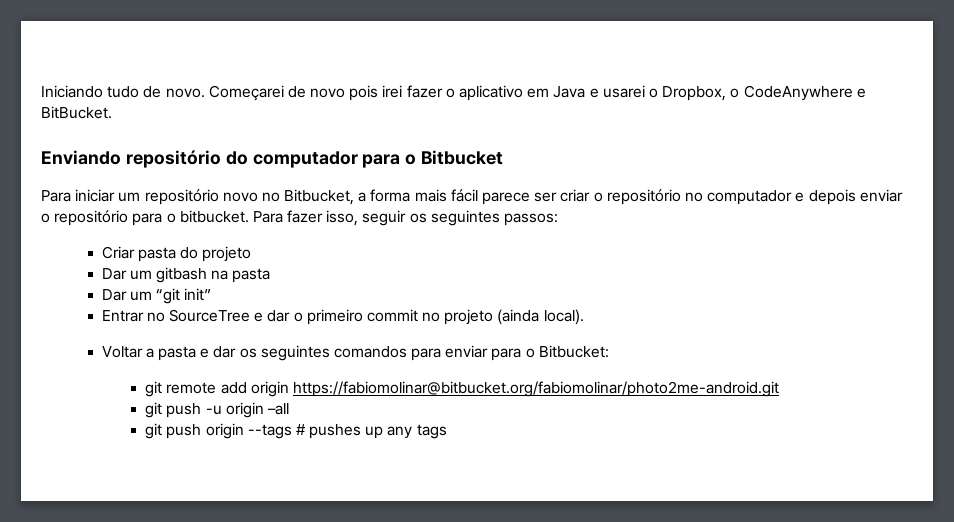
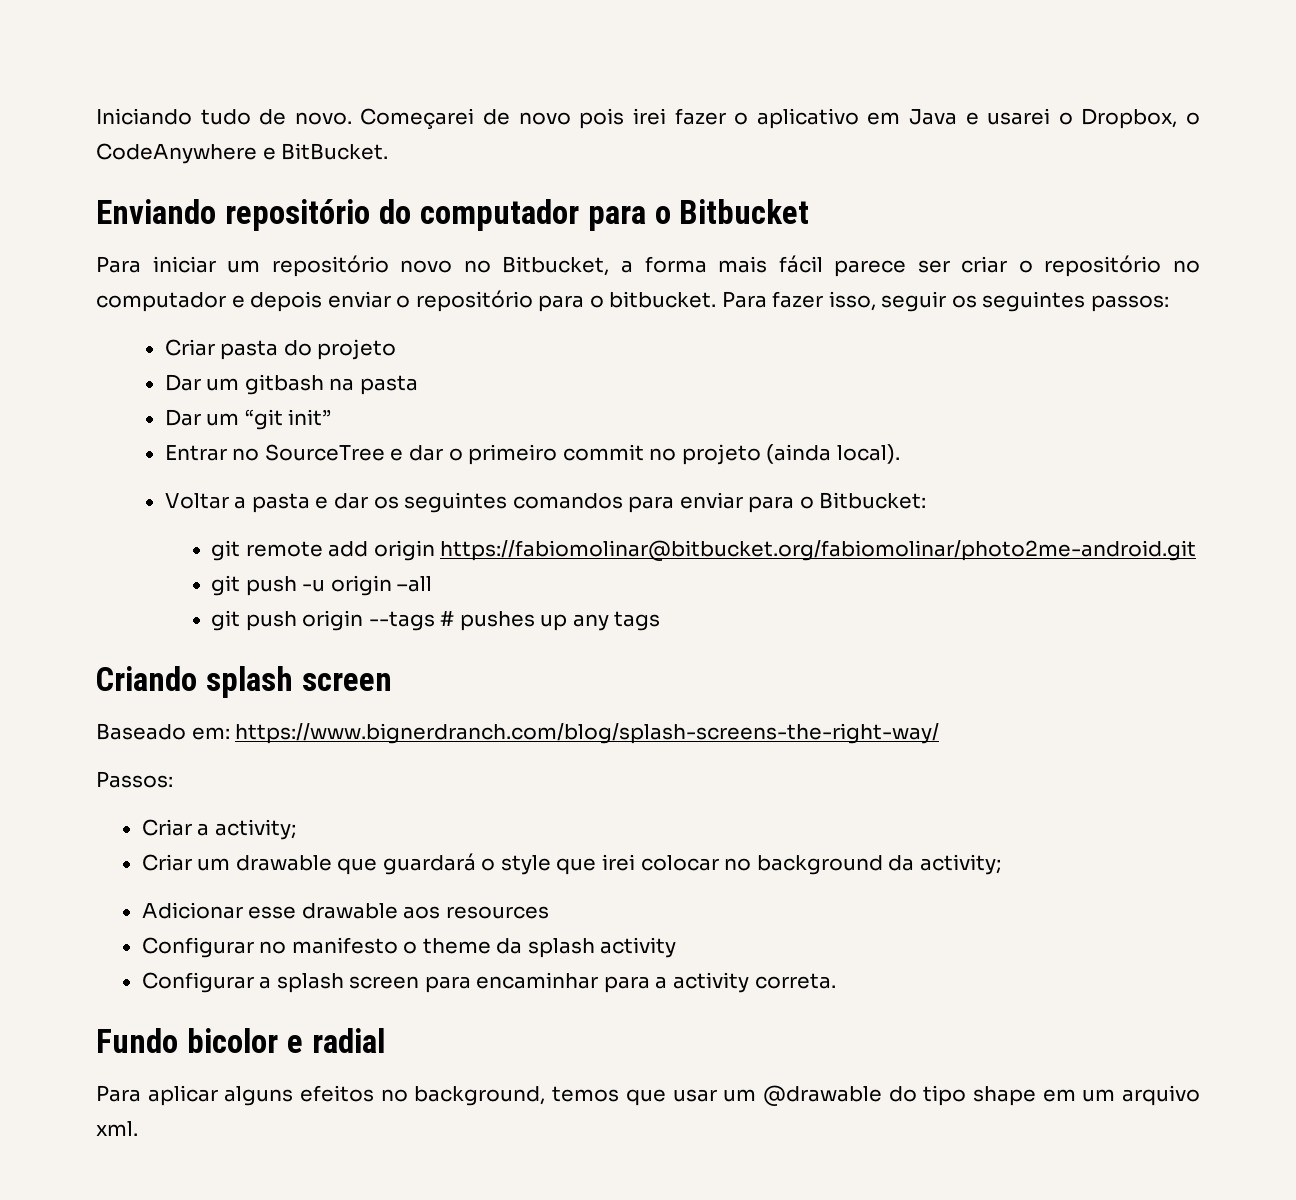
(447, 431) none -> [96,666,392,698] [96,723,940,744] [96,771,173,788] [141,819,296,840] [141,853,1001,875] [141,902,549,919] [141,937,677,958] [141,972,836,993] [96,1028,385,1053] [96,1085,1200,1106] [96,1121,138,1136] // Criando splash screen // Baseado em: https://www.bignerdranch.com/blog/splash-screens-the-right-way/ // Passos: // Criar a activity; // Criar um drawable que guardará o style que irei colocar no background da activity; // Adicionar esse drawable aos resources // Configurar no manifesto o theme da splash activity // Configurar a splash screen para encaminhar para a activity correta. // Fundo bicolor e radial // Para aplicar alguns efeitos no background, temos que usar um @drawable do tipo shape em um arquivo xml.

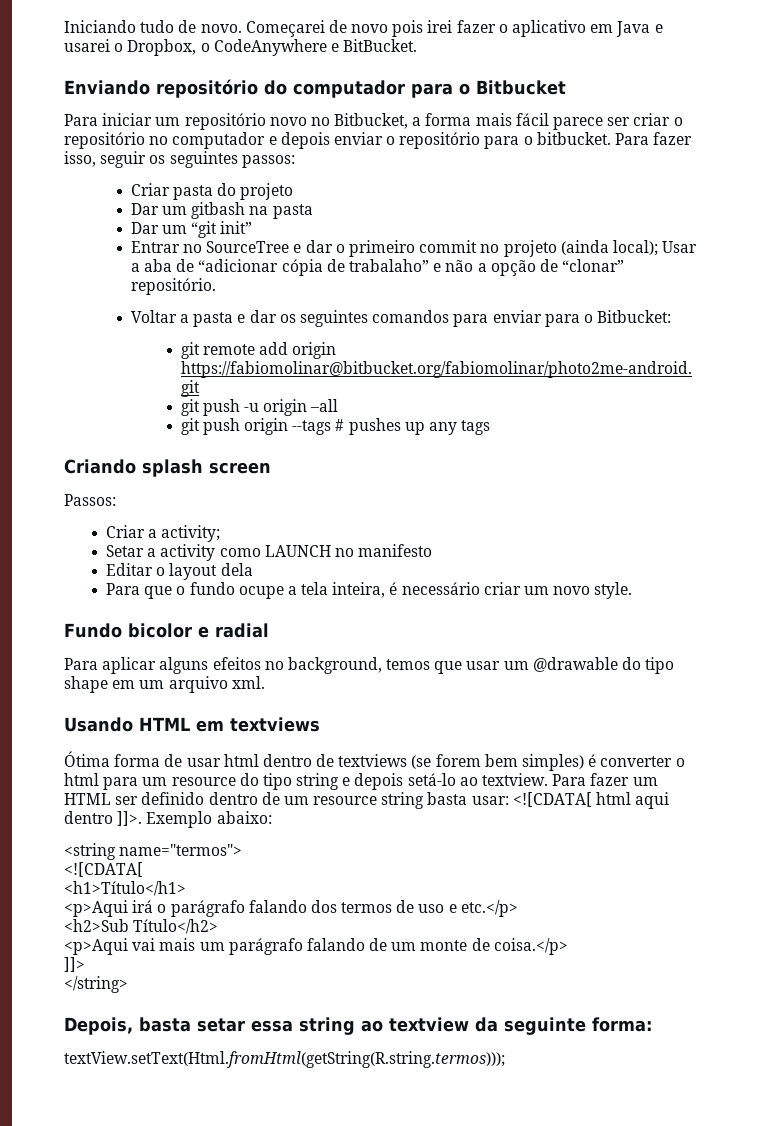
[836,444,900,464] local). -> [612,240,698,256] [130,259,625,276] [130,278,216,295] local); Usar a aba de “adicionar cópia de trabalaho” e não a opção de “clonar” repositório.
[96,723,940,744] // Baseado em: https://www.bignerdranch.com/blog/splash-screens-the-right-way/ -> (271, 468) none
[141,853,1001,875] [141,902,549,919] [141,937,677,958] [141,972,836,993] Criar um drawable que guardará o style que irei colocar no background da activity; // Adicionar esse drawable aos resources // Configurar no manifesto o theme da splash activity // Configurar a splash screen para encaminhar para a activity correta. -> [105,544,433,561] [105,563,253,580] [105,582,633,599] Setar a activity como LAUNCH no manifesto // Editar o layout dela // Para que o fundo ocupe a tela inteira, é necessário criar um novo style.
(138, 1128) none -> [64,717,320,732] [64,751,685,771] [64,773,658,790] [64,792,670,809] [64,811,272,828] [64,843,243,860] [64,862,143,877] [64,881,186,896] [64,900,518,917] [64,919,219,934] [64,938,568,955] [64,957,85,972] [64,976,128,993] [64,1017,652,1035] [64,1051,505,1068] // Usando HTML em textviews // Ótima forma de usar html dentro de textviews (se forem bem simples) é converter o html para um resource do tipo string e depois setá-lo ao textview. Para fazer um HTML ser definido dentro de um resource string basta usar: <![CDATA[ html aqui dentro ]]>. Exemplo abaixo: // <string name="termos"> // <![CDATA[ // <h1>Título</h1> // <p>Aqui irá o parágrafo falando dos termos de uso e etc.</p> // <h2>Sub Título</h2> // <p>Aqui vai mais um parágrafo falando de um monte de coisa.</p> // ]]> // </string> // Depois, basta setar essa string ao textview da seguinte forma: // textView.setText(Html.fromHtml(getString(R.string.termos)));

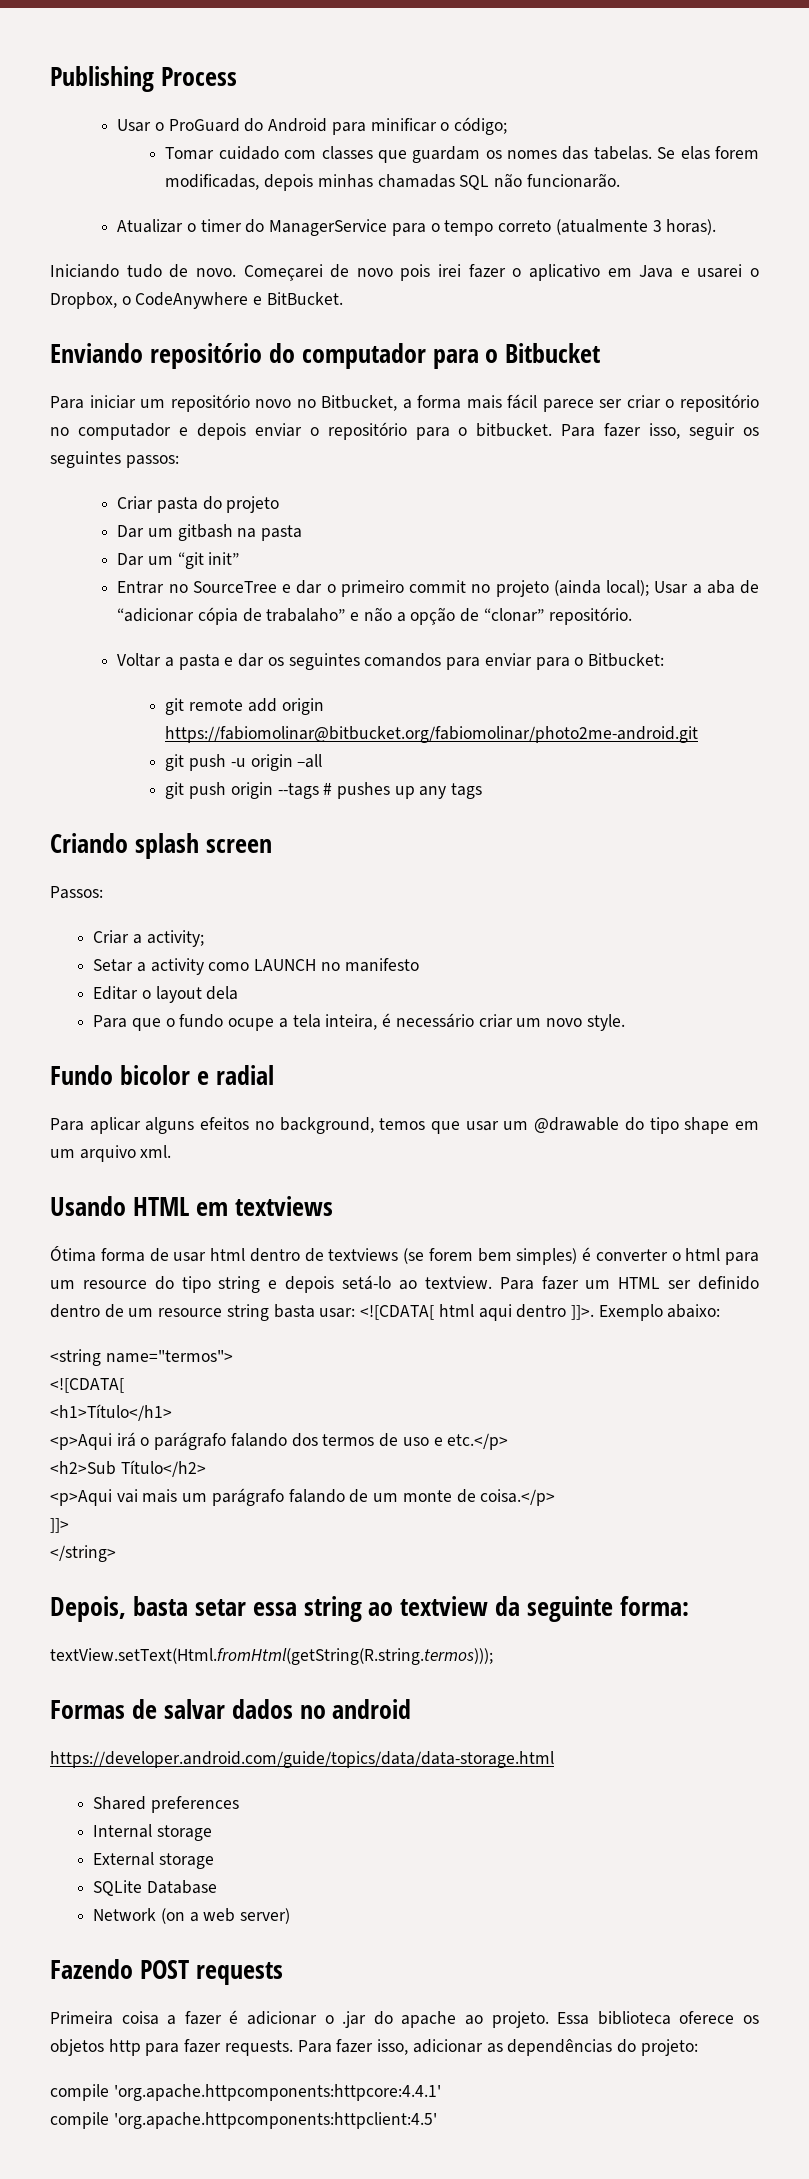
(64, 26) none -> [50,66,237,92] [117,117,508,135] [165,146,759,163] [165,173,620,191] [117,219,717,236] Publishing Process // Usar o ProGuard do Android para minificar o código; // Tomar cuidado com classes que guardam os nomes das tabelas. Se elas forem modificadas, depois minhas chamadas SQL não funcionarão. // Atualizar o timer do ManagerService para o tempo correto (atualmente 3 horas). //
(505, 1059) none -> [50,1699,412,1719] [50,1751,554,1768] [93,1796,240,1813] [93,1824,213,1841] [93,1852,215,1869] [93,1880,218,1896] [93,1908,291,1924] [50,1959,283,1985] [50,2010,760,2028] [50,2039,698,2056] [50,2084,441,2101] [50,2112,437,2129] // Formas de salvar dados no android // https://developer.android.com/guide/topics/data/data-storage.html // Shared preferences // Internal storage // External storage // SQLite Database // Network (on a web server) // Fazendo POST requests // Primeira coisa a fazer é adicionar o .jar do apache ao projeto. Essa biblioteca oferece os objetos http para fazer requests. Para fazer isso, adicionar as dependências do projeto: // compile 'org.apache.httpcomponents:httpcore:4.4.1' // compile 'org.apache.httpcomponents:httpclient:4.5'

